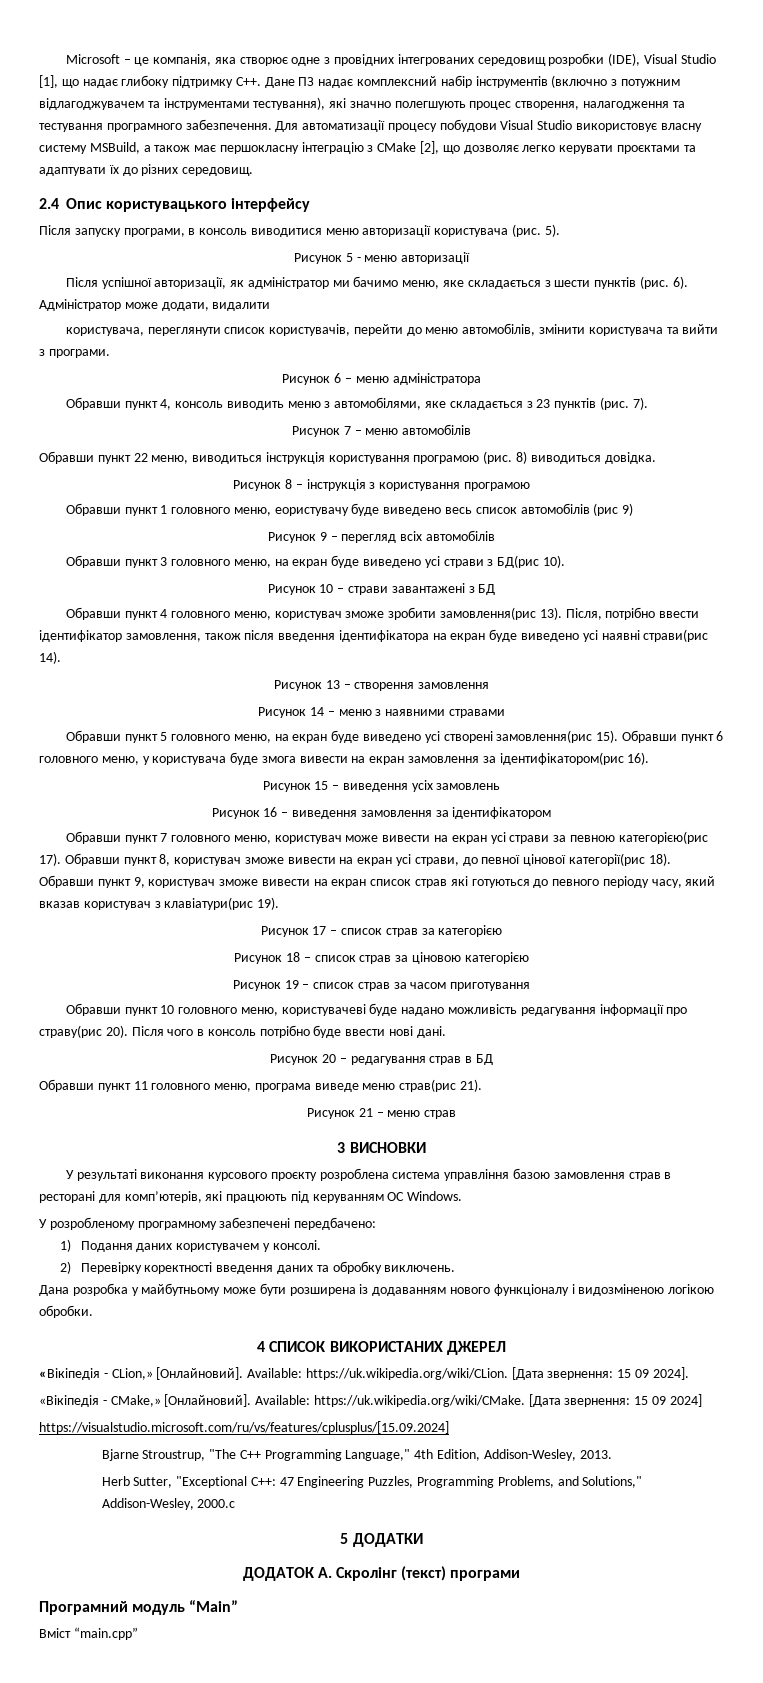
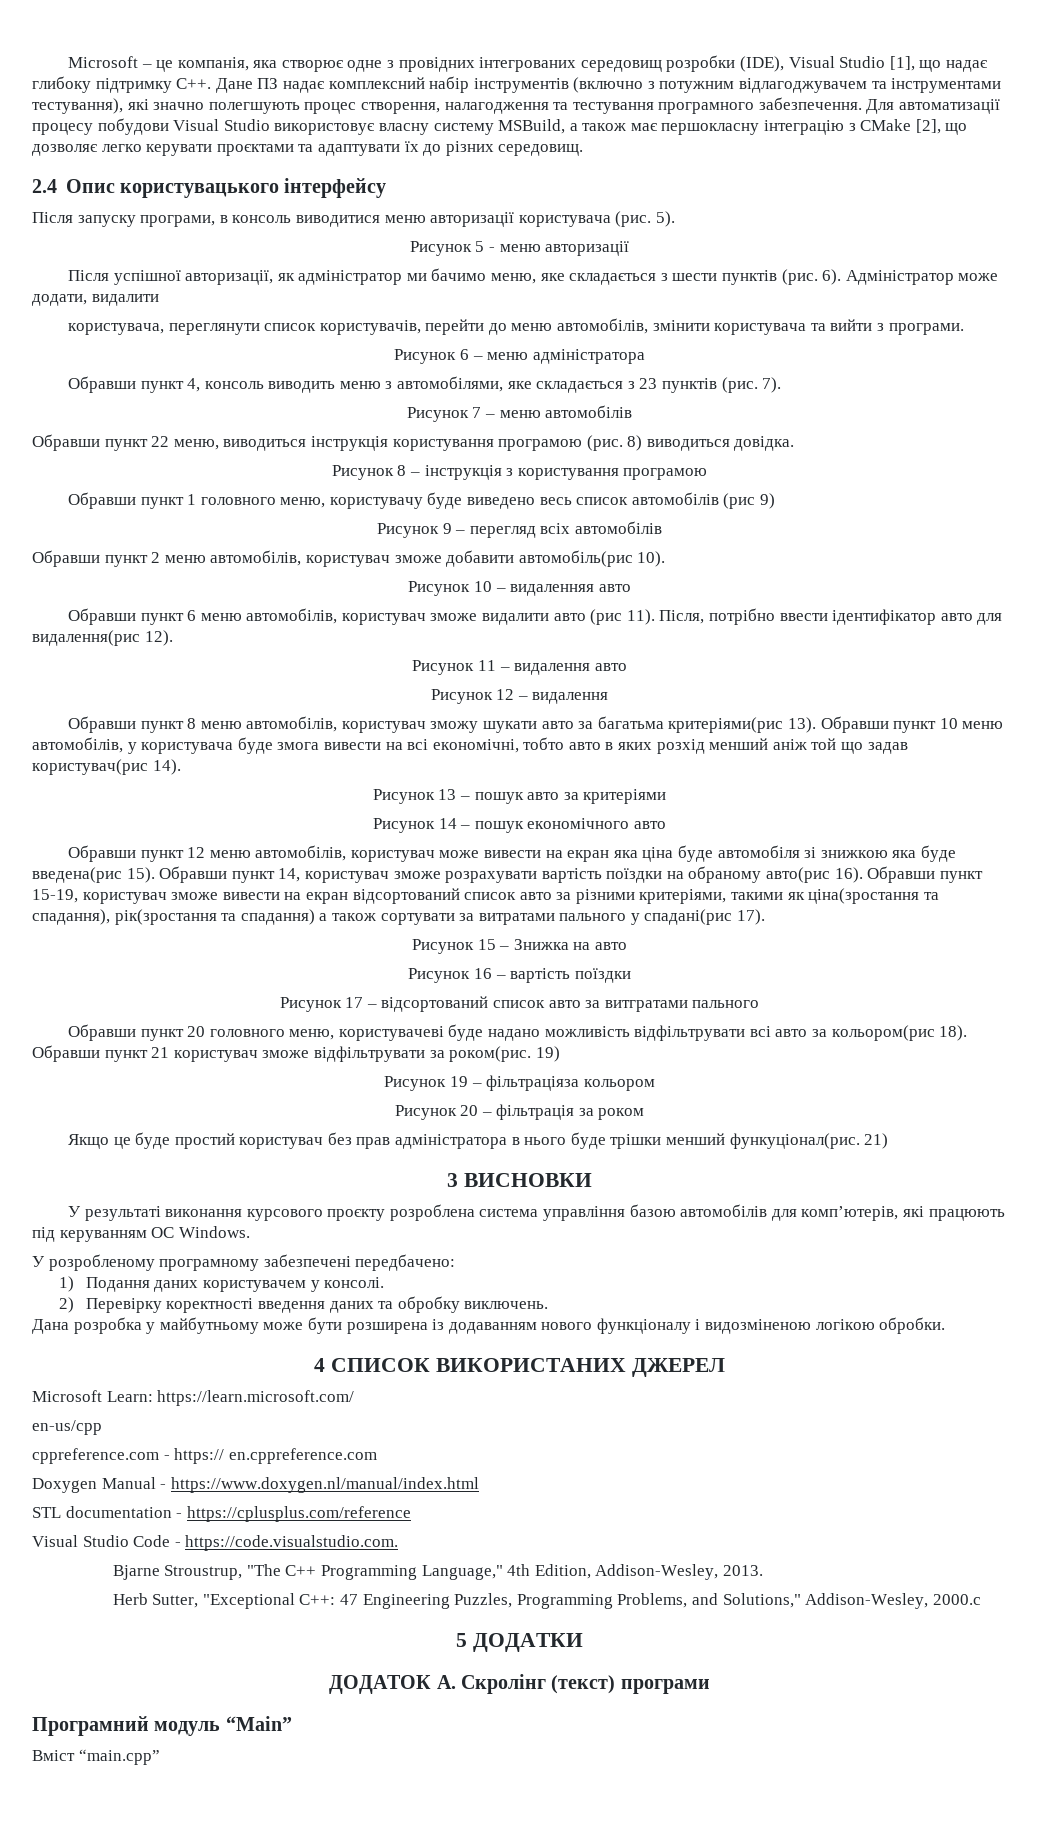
[274,507,349,516] еористувачу -> [329,497,423,509] користувачу
[160,555,565,568] [267,583,496,595] [65,607,700,620] [39,629,709,642] [39,651,61,664] [273,680,490,691] [258,707,505,718] [65,730,724,743] [39,756,139,765] 3 головного меню, на екран буде виведено усі страви з БД(рис 10). // Рисунок 10 – страви завантажені з БД // Обравши пункт 4 головного меню, користувач зможе зробити замовлення(рис 13). Після, потрібно ввести ідентифікатор замовлення, також після введення ідентифікатора на екран буде виведено усі наявні страви(рис 14). // Рисунок 13 – створення замовлення // Рисунок 14 – меню з наявними стравами // Обравши пункт 5 головного меню, на екран буде виведено усі створені замовлення(рис 15). Обравши пункт 6 головного меню, -> [151,550,666,567] [408,581,631,596] [67,608,1003,625] [32,630,173,646] [412,660,627,675] [430,689,609,704] [67,716,1004,733] [32,737,123,753] 2 меню автомобілів, користувач зможе добавити автомобіль(рис 10). // Рисунок 10 – видаленняя авто // Обравши пункт 6 меню автомобілів, користувач зможе видалити авто (рис 11). Після, потрібно ввести ідентифікатор авто для видалення(рис 12). // Рисунок 11 – видалення авто // Рисунок 12 – видалення // Обравши пункт 8 меню автомобілів, користувач зможу шукати авто за багатьма критеріями(рис 13). Обравши пункт 10 меню автомобілів,
[369,752,650,765] [262,780,501,792] [211,807,552,819] [65,831,271,844] екран замовлення за ідентифікатором(рис 16). // Рисунок 15 – виведення усіх замовлень // Рисунок 16 – виведення замовлення за ідентифікатором // Обравши пункт 7 головного меню, -> [407,737,908,754] [32,759,181,775] [372,789,667,804] [373,818,666,833] [67,845,347,862] всі економічні, тобто авто в яких розхід менший аніж той що задав користувач(рис 14). // Рисунок 13 – пошук авто за критеріями // Рисунок 14 – пошук економічного авто // Обравши пункт 12 меню автомобілів,
[490,831,708,844] [39,853,671,866] [39,875,716,888] [39,897,280,910] [260,925,503,937] [234,952,529,964] [232,980,531,991] [65,1003,175,1016] усі страви за певною категорією(рис 17). Обравши пункт 8, користувач зможе вивести на екран усі страви, до певної цінової категорії(рис 18). Обравши пункт 9, користувач зможе вивести на екран список страв які готуються до певного періоду часу, який вказав користувач з клавіатури(рис 19). // Рисунок 17 – список страв за категорією // Рисунок 18 – список страв за ціновою категорією // Рисунок 19 – список страв за часом приготування // Обравши пункт 10 -> [613,845,956,862] [32,866,983,883] [32,888,939,904] [32,909,766,925] [412,939,627,954] [408,968,631,983] [279,996,760,1012] [67,1024,206,1041] яка ціна буде автомобіля зі знижкою яка буде введена(рис 15). Обравши пункт 14, користувач зможе розрахувати вартість поїздки на обраному авто(рис 16). Обравши пункт 15-19, користувач зможе вивести на екран відсортований список авто за різними критеріями, такими як ціна(зростання та спадання), рік(зростання та спадання) а також сортувати за витратами пального у спадані(рис 17). // Рисунок 15 – Знижка на авто // Рисунок 16 – вартість поїздки // Рисунок 17 – відсортований список авто за витгратами пального // Обравши пункт 20
[520,1004,688,1016] [39,1025,446,1038] [270,1054,493,1065] [39,1079,483,1092] [306,1108,457,1119] редагування інформації про страву(рис 20). Після чого в консоль потрібно буде ввести нові дані. // Рисунок 20 – редагування страв в БД // Обравши пункт 11 головного меню, програма виведе меню страв(рис 21). // Рисунок 21 – меню страв -> [634,1025,968,1041] [32,1045,560,1062] [384,1075,655,1091] [394,1104,645,1120] [67,1132,889,1149] відфільтрувати всі авто за кольором(рис 18). Обравши пункт 21 користувач зможе відфільтрувати за роком(рис. 19) // Рисунок 19 – фільтраціяза кольором // Рисунок 20 – фільтрація за роком // Якщо це буде простий користувач без прав адміністратора в нього буде трішки менший функуціонал(рис. 21)
[553,1172,672,1181] [39,1191,95,1203] замовлення страв в ресторані -> [680,1204,768,1217] автомобілів
[39,1367,689,1380] [39,1394,702,1407] [39,1421,449,1434] «Вікіпедія - CLion,» [Онлайновий]. Available: https://uk.wikipedia.org/wiki/CLion. [Дата звернення: 15 09 2024]. // «Вікіпедія - CMake,» [Онлайновий]. Available: https://uk.wikipedia.org/wiki/CMake. [Дата звернення: 15 09 2024] // https://visualstudio.microsoft.com/ru/vs/features/cplusplus/[15.09.2024] -> [32,1390,355,1406] [32,1420,102,1435] [32,1448,377,1464] [32,1477,479,1493] [32,1506,411,1522] [32,1535,399,1551] Microsoft Learn: https://learn.microsoft.com/ // en-us/cpp // cppreference.com - https:// en.cppreference.com // Doxygen Manual - https://www.doxygen.nl/manual/index.html // STL documentation - https://cplusplus.com/reference // Visual Studio Code - https://code.visualstudio.com.

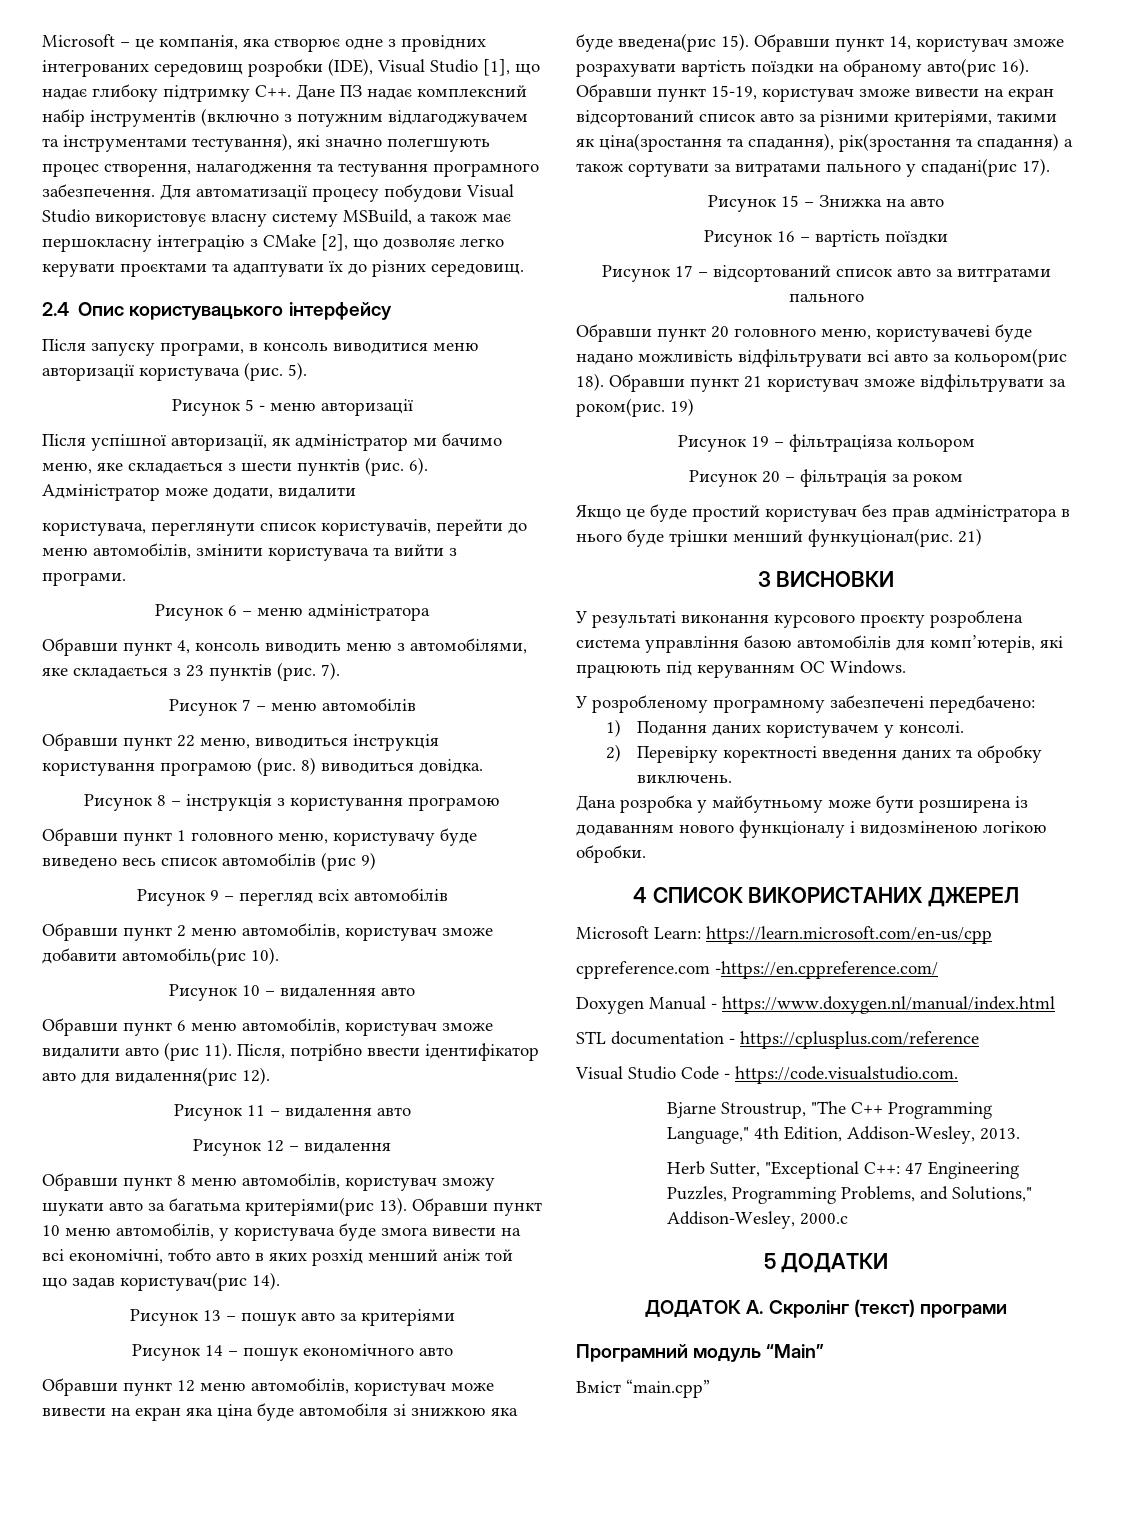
[157,1390,355,1406] [32,1420,102,1435] https://learn.microsoft.com/ // en-us/cpp -> [706,926,992,944] https://learn.microsoft.com/en-us/cpp
[163,1448,377,1464] - https:// en.cppreference.com -> [715,961,938,979] -https://en.cppreference.com/

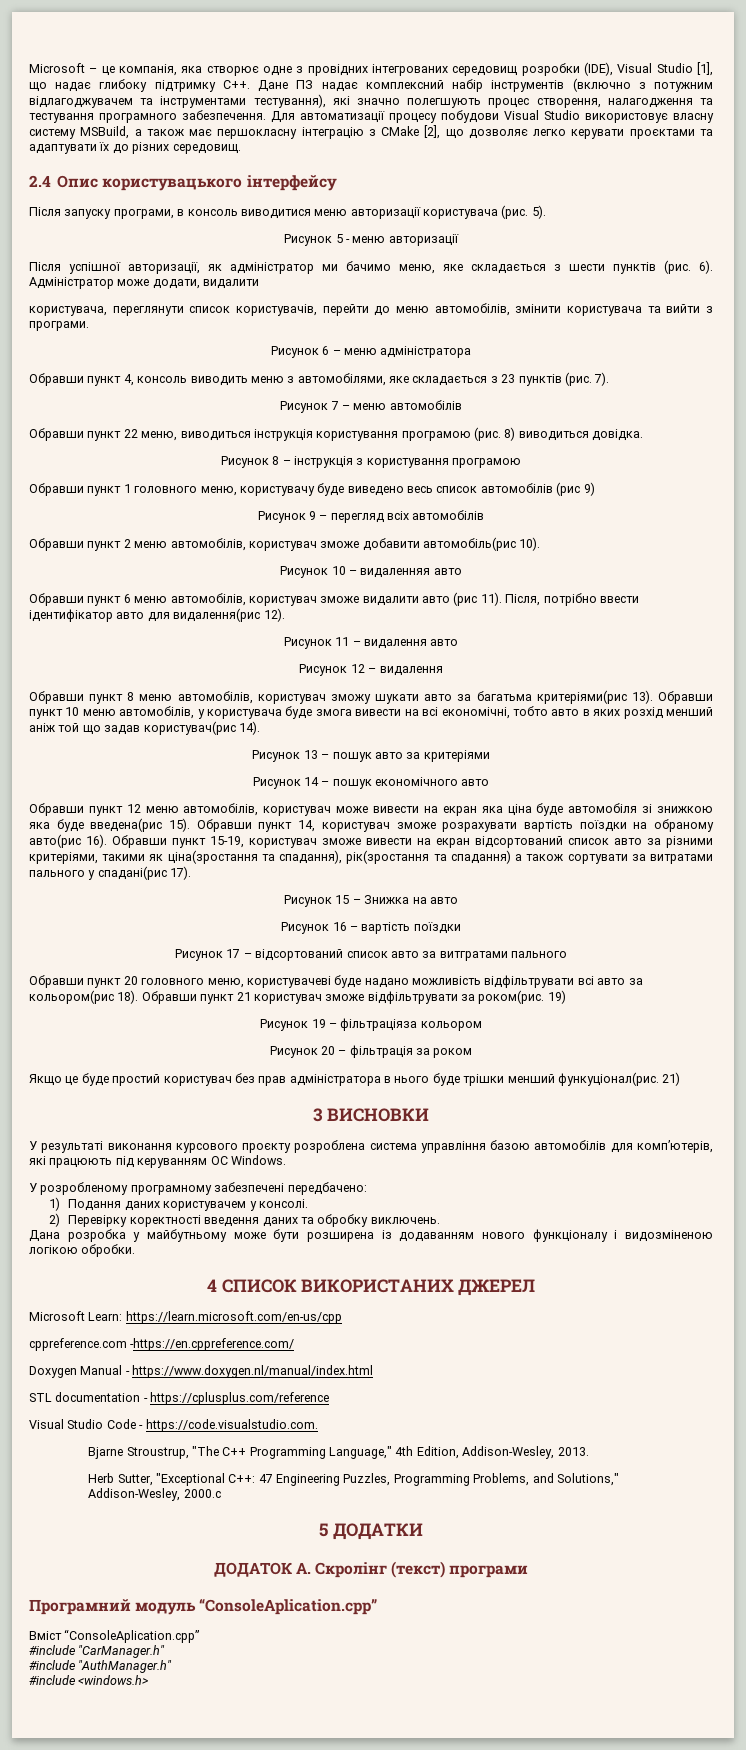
[766,1344,825,1358] “Main” -> [199,1598,378,1615] “ConsoleAplication.cpp”
[626,1379,710,1398] “main.cpp” -> [64,1629,200,1643] [29,1645,166,1658] [29,1660,173,1673] [29,1675,149,1685] “ConsoleAplication.cpp” // #include "CarManager.h" // #include "AuthManager.h" // #include <windows.h>

